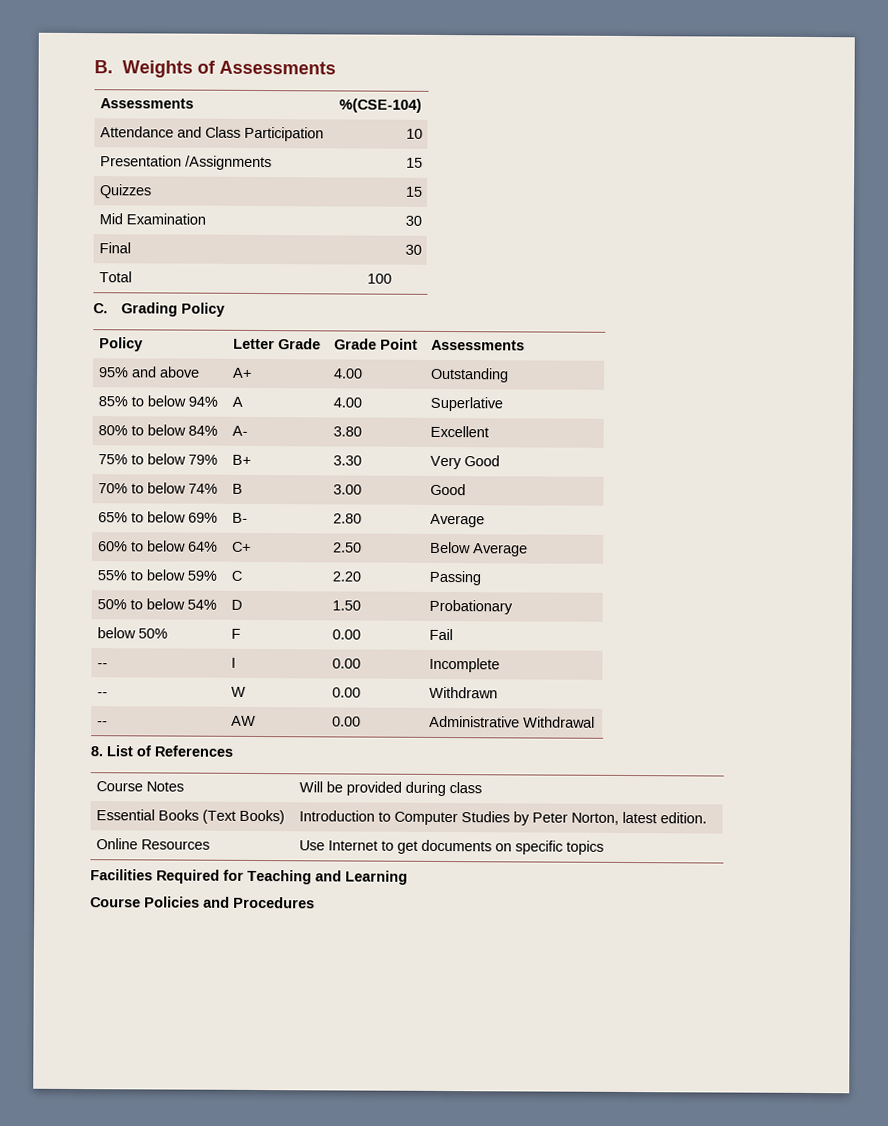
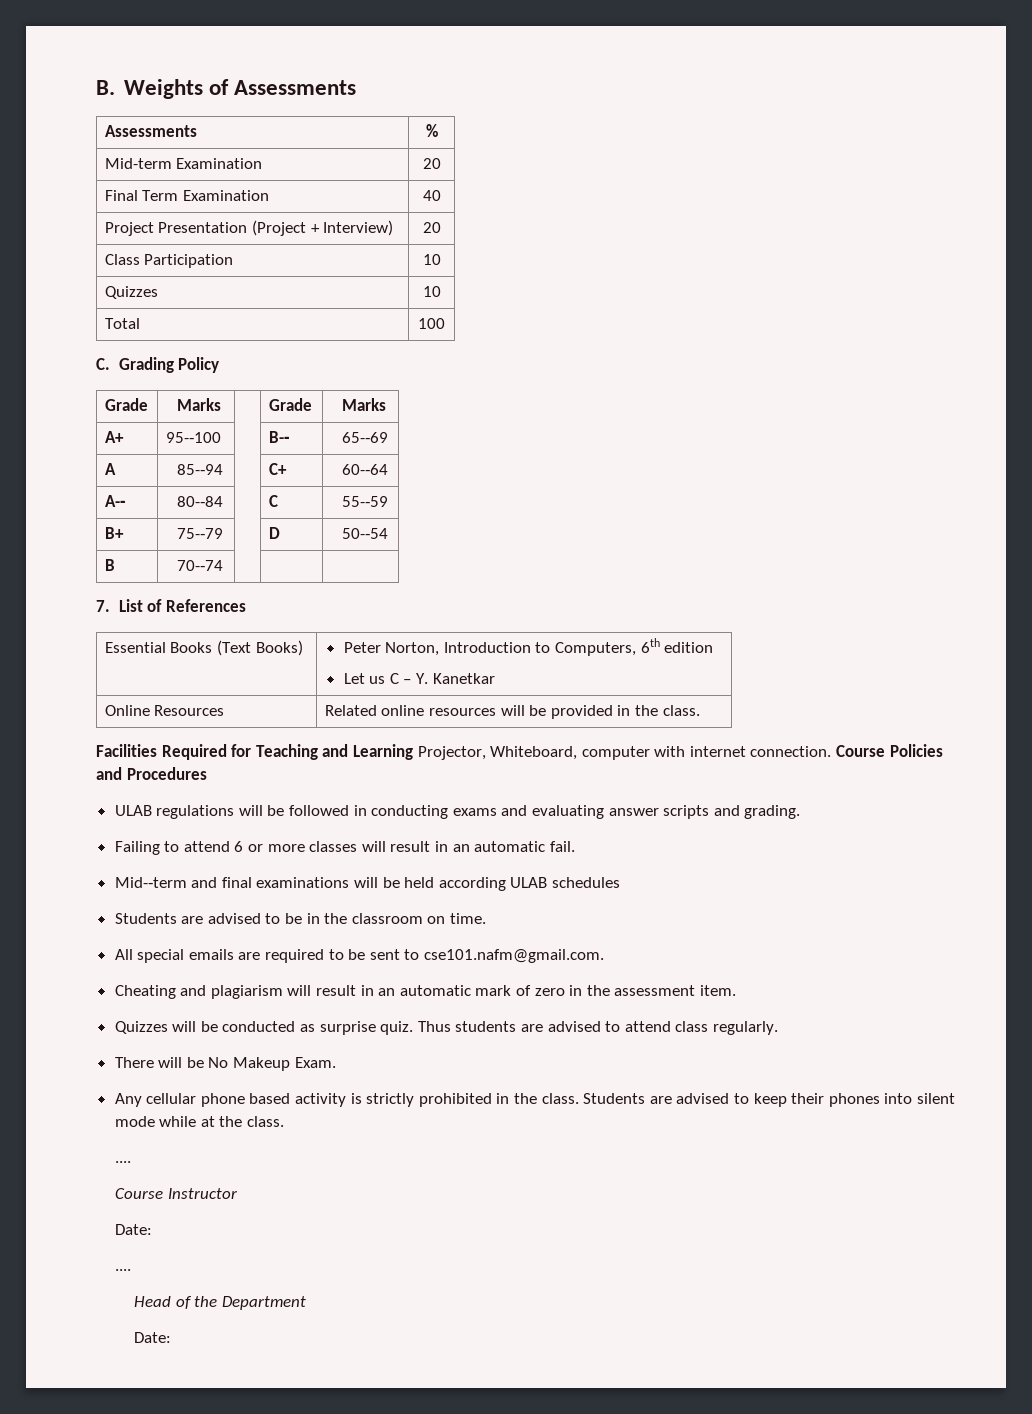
[339,98,422,113] [99,126,324,142] [406,128,424,139] [99,155,272,171] [406,157,424,168] [98,184,152,199] [405,186,424,197] [98,213,206,225] [405,215,423,226] [98,242,131,254] [405,244,423,255] %(CSE-104) // Attendance and Class Participation | 10 // Presentation /Assignments | 15 // Quizzes | 15 // Mid Examination | 30 // Final | 30 -> [425,124,438,137] [104,158,263,169] [422,158,441,169] [104,190,270,201] [422,190,441,201] [104,220,394,236] [422,222,441,233] [104,254,234,268] [422,254,441,265] [104,286,158,299] [422,286,441,297] % // Mid-term Examination | 20 // Final Term Examination | 40 // Project Presentation (Project + Interview) | 20 // Class Participation | 10 // Quizzes | 10
[98,337,143,352] [232,338,321,350] [333,338,418,350] [430,339,525,351] [98,366,200,378] [231,367,252,378] [332,368,363,379] [429,367,509,383] [97,395,218,407] [231,396,243,407] [332,397,362,408] [429,396,503,412] [97,424,218,436] [231,425,248,436] [332,426,362,437] [429,425,489,438] [97,453,218,465] [231,454,251,465] [332,455,362,466] [429,455,500,470] [97,482,218,494] [231,483,243,494] [332,484,362,495] [429,483,466,496] [97,511,218,523] [231,512,248,523] [332,513,362,524] [429,513,485,528] [97,540,218,552] [231,541,251,552] [332,542,362,553] [429,541,528,557] [96,569,217,581] [230,570,242,581] [331,571,361,582] [428,570,481,586] [96,598,217,610] [230,599,242,610] [331,600,361,611] [428,599,513,615] [96,627,168,639] [230,628,241,639] [331,629,361,640] [428,628,453,641] [96,663,108,668] [230,657,236,668] [331,658,361,669] [428,657,500,673] [96,692,108,697] [230,686,246,697] [331,687,361,698] [428,686,498,699] [96,721,108,726] [230,715,256,726] [331,716,361,727] [428,715,595,728] [90,745,234,757] [95,781,184,792] [298,781,482,797] [95,809,285,825] [298,810,707,826] [95,838,210,850] [298,839,604,855] Policy | Letter Grade | Grade Point | Assessments // 95% and above | A+ | 4.00 | Outstanding // 85% to below 94% | A | 4.00 | Superlative // 80% to below 84% | A- | 3.80 | Excellent // 75% to below 79% | B+ | 3.30 | Very Good // 70% to below 74% | B | 3.00 | Good // 65% to below 69% | B- | 2.80 | Average // 60% to below 64% | C+ | 2.50 | Below Average // 55% to below 59% | C | 2.20 | Passing // 50% to below 54% | D | 1.50 | Probationary // below 50% | F | 0.00 | Fail // -- | I | 0.00 | Incomplete // -- | W | 0.00 | Withdrawn // -- | AW | 0.00 | Administrative Withdrawal // 8. List of References // Course Notes | Will be provided during class // Essential Books (Text Books) | Introduction to Computer Studies by Peter Norton, latest edition. // Online Resources | Use Internet to get documents on specific topics -> [104,398,148,411] [177,398,222,411] [268,398,312,411] [342,398,387,411] [104,431,124,443] [165,432,221,443] [268,431,289,443] [342,432,389,443] [104,463,116,475] [177,464,224,475] [268,463,287,475] [342,464,389,475] [104,495,125,507] [177,496,224,507] [268,495,278,507] [342,496,389,507] [104,527,124,539] [177,528,224,539] [268,527,280,539] [342,528,389,539] [104,559,115,571] [177,560,224,571] [96,599,246,612] [104,640,303,656] [343,638,714,656] [343,673,495,684] [104,705,225,716] [324,705,700,719] Grade | Marks | | Grade | Marks // A+ | 95-‐100 | | B-‐ | 65-‐69 // A | 85-‐94 | | C+ | 60-‐64 // A-‐ | 80-‐84 | | C | 55-‐59 // B+ | 75-‐79 | | D | 50-‐54 // B | 70-‐74 | | | // 7. List of References // Essential Books (Text Books) | Peter Norton, Introduction to Computers, 6th edition // Let us C – Y. Kanetkar // Online Resources | Related online resources will be provided in the class.
[90,896,315,909] // Course Policies and Procedures -> [417,744,943,760] [96,767,207,780] [114,805,801,819] [114,841,575,855] [114,877,621,891] [114,913,487,924] [114,949,605,963] [114,985,736,999] [114,1021,778,1035] [114,1057,336,1071] [114,1093,955,1107] [114,1116,285,1127] [115,1161,132,1163] [115,1188,237,1199] [115,1224,153,1235] [115,1269,132,1271] [134,1296,306,1310] [134,1332,172,1343] Projector, Whiteboard, computer with internet connection. Course Policies and Procedures // ULAB regulations will be followed in conducting exams and evaluating answer scripts and grading. // Failing to attend 6 or more classes will result in an automatic fail. // Mid-‐term and final examinations will be held according ULAB schedules // Students are advised to be in the classroom on time. // All special emails are required to be sent to cse101.nafm@gmail.com. // Cheating and plagiarism will result in an automatic mark of zero in the assessment item. // Quizzes will be conducted as surprise quiz. Thus students are advised to attend class regularly. // There will be No Makeup Exam. // Any cellular phone based activity is strictly prohibited in the class. Students are advised to keep their phones into silent mode while at the class. // .... // Course Instructor // Date: // .... // Head of the Department // Date:

